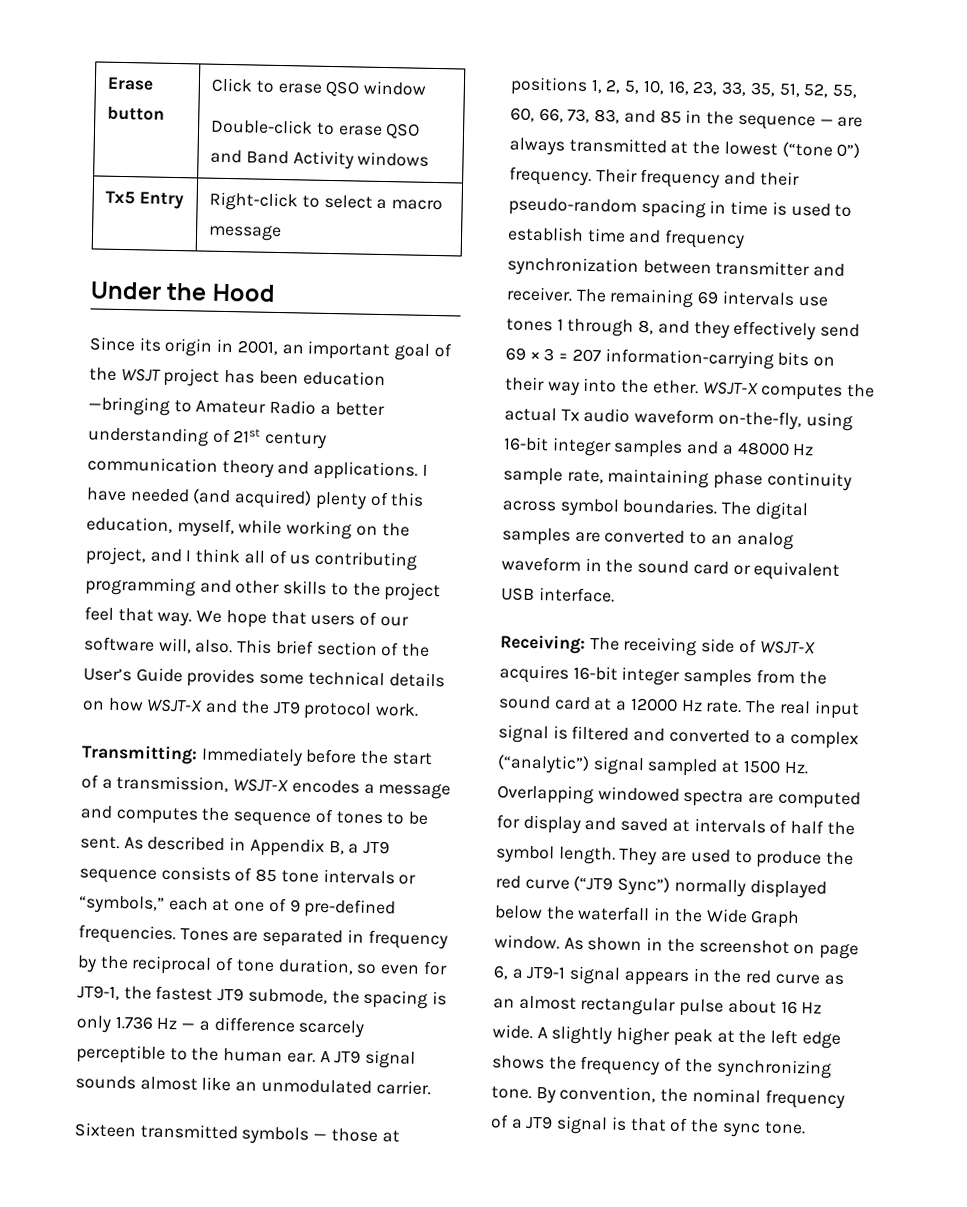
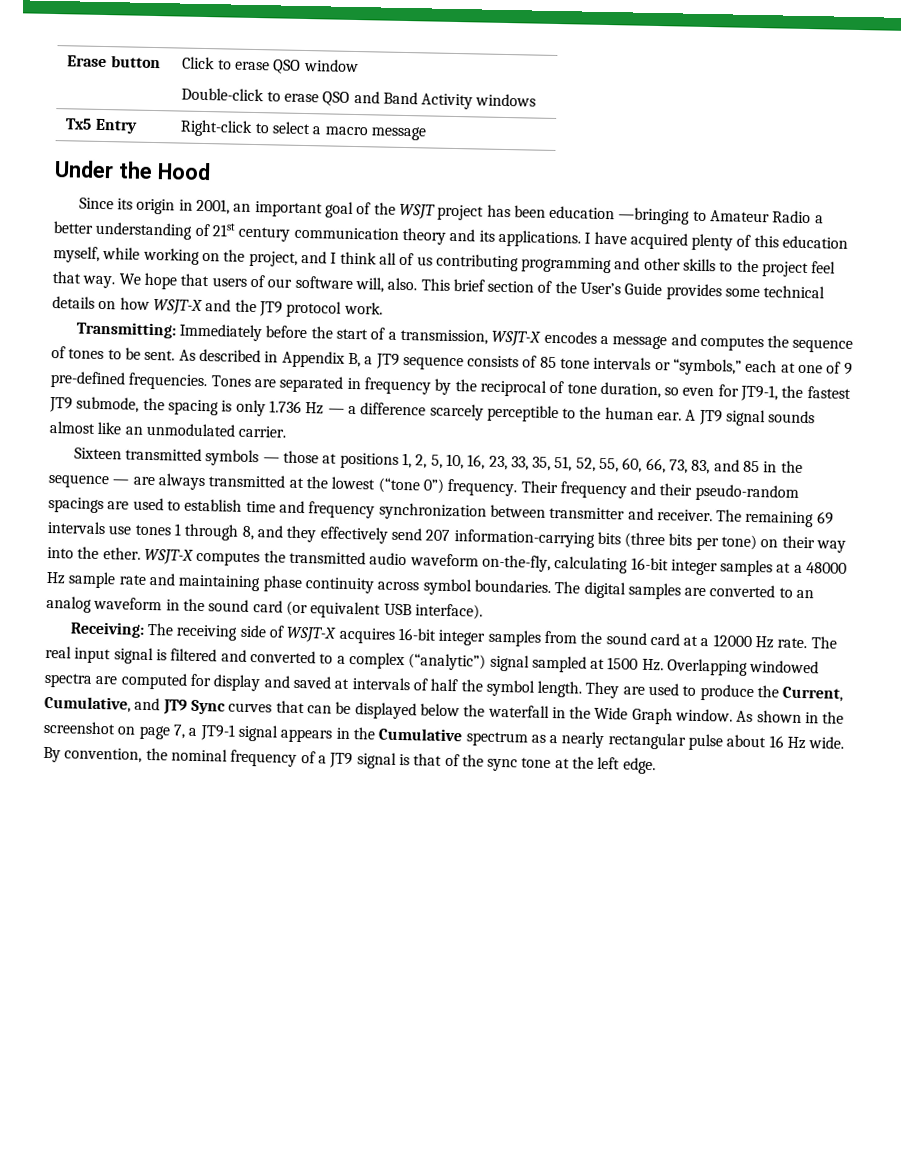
(310, 468) none -> [478,230,495,242] its
[129,488,313,509] needed (and acquired) -> [629,232,688,250] acquired
[86,516,173,534] education, -> [782,235,849,249] education
[640,198,787,219] spacing in time is -> [48,496,130,514] spacings are
[505,347,810,370] 69 × 3 = 207 information-carrying bits -> [425,529,758,551] 207 information-carrying bits (three bits per tone)
[504,407,580,422] actual Tx -> [288,550,366,565] transmitted
[805,412,853,432] [503,436,720,458] using 16-bit integer samples and -> [554,556,792,577] calculating 16-bit integer samples at
[566,469,604,484] rate, -> [118,572,176,586] rate and
[732,564,751,576] or -> [285,600,308,617] (or
[538,587,615,603] interface. -> [414,603,483,620] interface).
[495,875,746,898] red curve (“JT9 Sync”) normally -> [782,686,844,702] [44,695,352,715] Current, Cumulative, and JT9 Sync curves that can be
[493,965,509,980] 6, -> [172,724,186,739] 7,
[745,970,844,985] [493,995,577,1010] red curve as an almost -> [378,727,605,749] Cumulative spectrum as a nearly
[536,1025,841,1049] [492,1055,832,1079] [491,1086,532,1100] A slightly higher peak at the left edge shows the frequency of the synchronizing tone. -> (845, 742) none
[763,1121,806,1135] tone. -> [521,756,656,775] tone at the left edge.

